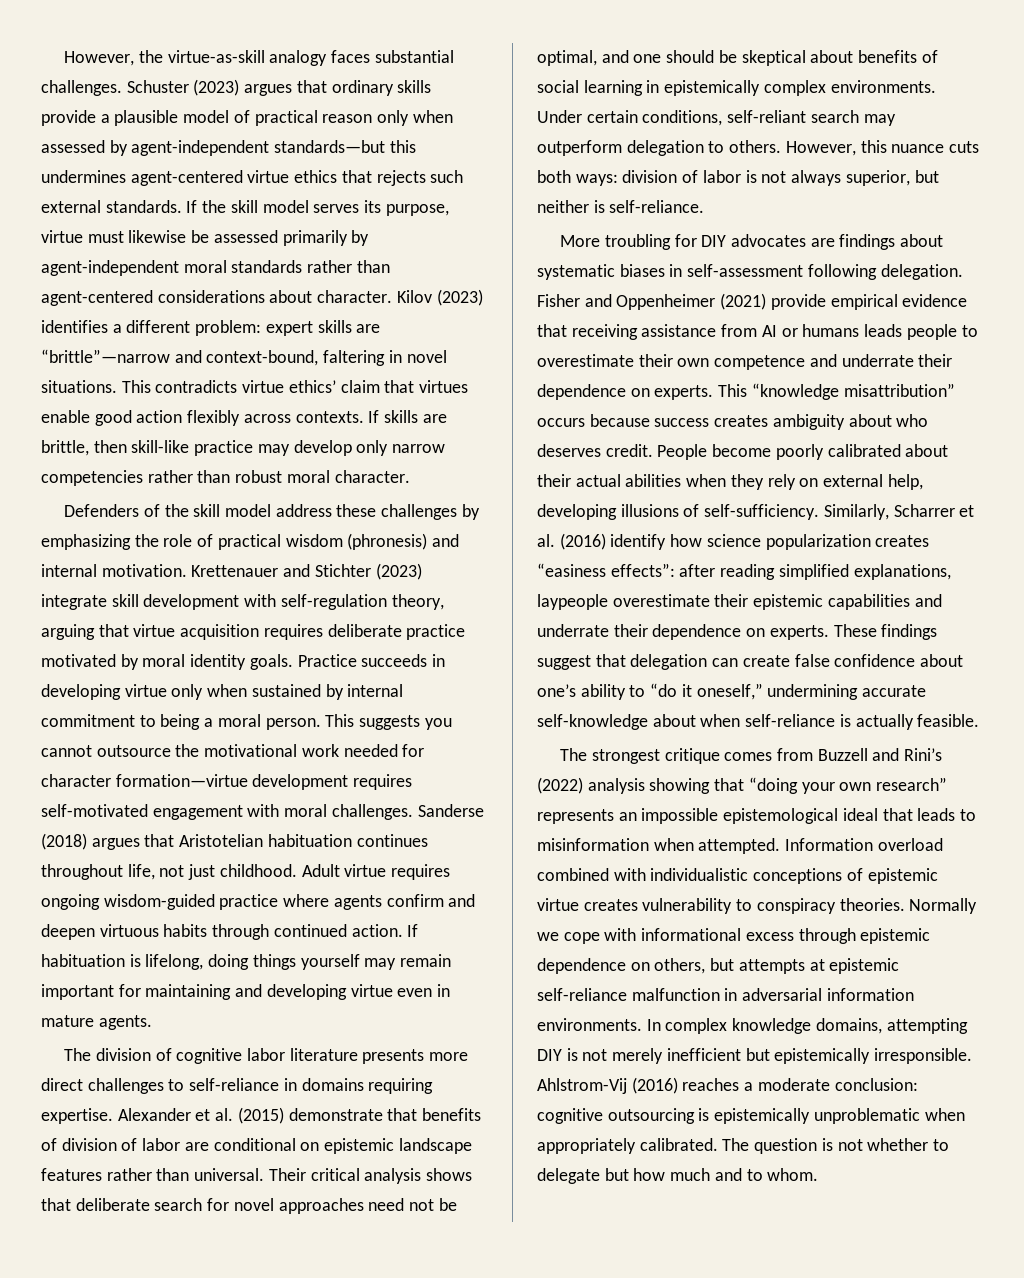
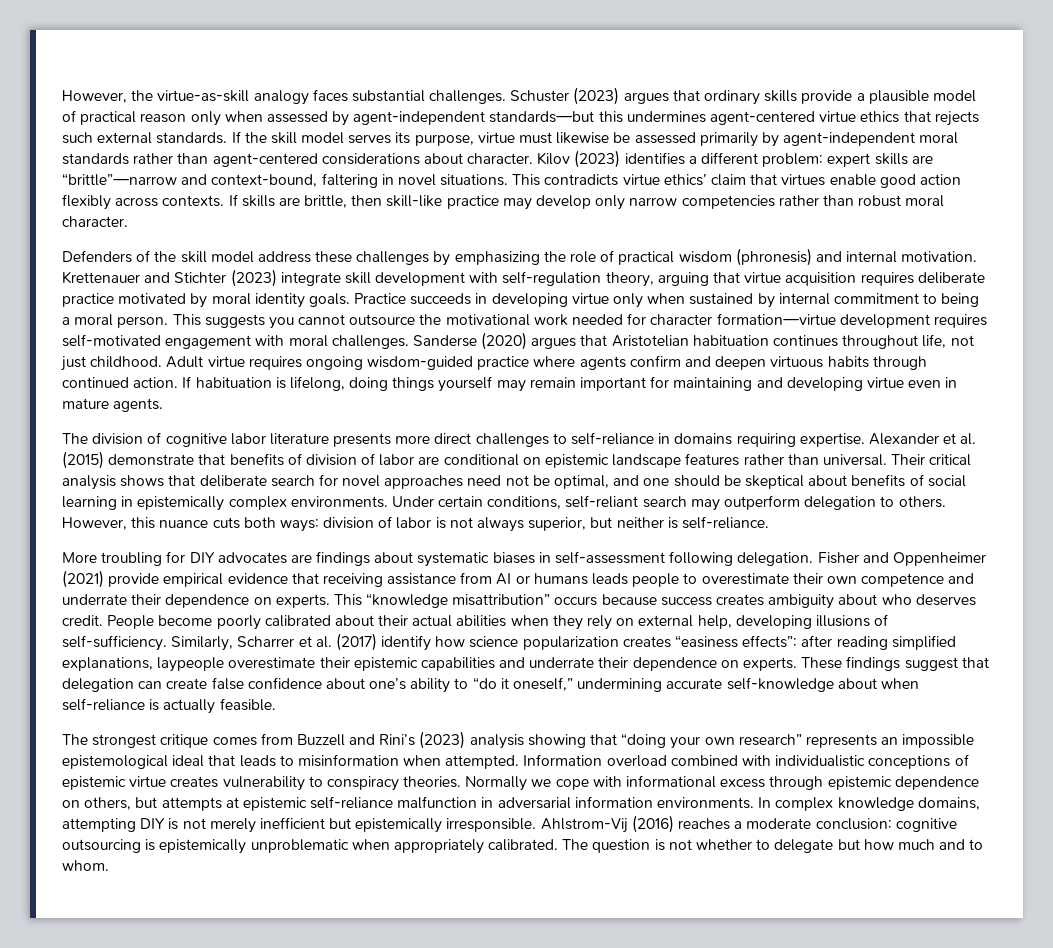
[41,833,87,850] (2018) -> [481,332,528,350] (2020)
[559,533,606,550] (2016) -> [335,633,377,651] (2017)
[537,777,583,794] (2022) -> [419,731,466,749] (2023)

